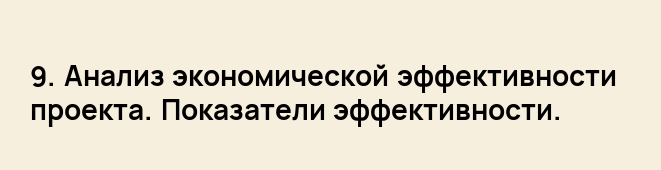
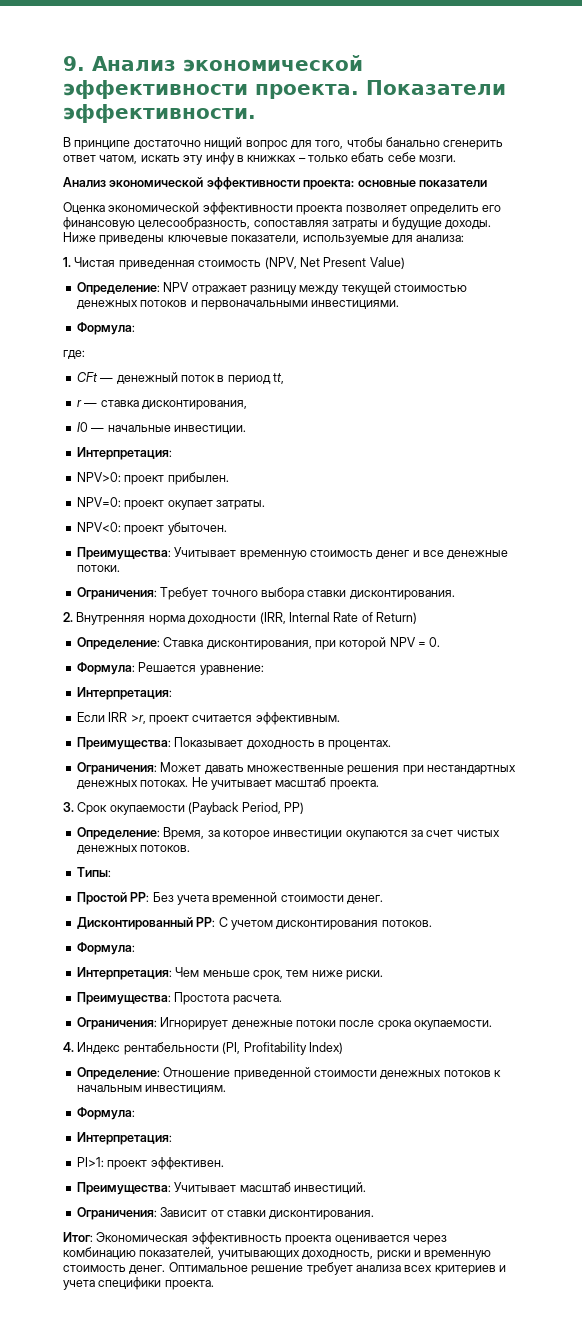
(563, 113) none -> [63,137,504,150] [63,152,457,165] [63,177,487,190] [63,202,502,215] [63,217,492,230] [63,232,465,245] [63,257,405,270] [76,282,467,295] [76,300,400,310] [76,322,135,335] [63,350,85,359] [76,372,284,385] [76,400,247,410] [76,422,246,434] [76,447,172,460] [76,472,229,485] [76,497,265,510] [76,522,227,535] [76,547,509,560] [76,565,120,572] [76,587,455,600] [63,612,417,625] [76,637,441,650] [76,662,264,675] [76,687,172,700] [76,712,340,725] [76,737,392,750] [76,762,516,775] [76,777,379,790] [63,802,304,815] [76,827,500,840] [76,845,191,854] [76,867,111,877] [76,892,383,905] [76,917,432,930] [76,942,135,955] [76,967,383,980] [76,992,282,1005] [76,1017,492,1030] [63,1042,343,1055] [76,1067,501,1080] [76,1085,227,1094] [76,1107,135,1120] [76,1132,172,1145] [76,1157,224,1170] [76,1182,366,1195] [76,1207,375,1220] [63,1232,447,1245] [63,1247,492,1260] [63,1262,506,1275] [63,1277,214,1290] // В принципе достаточно нищий вопрос для того, чтобы банально сгенерить ответ чатом, искать эту инфу в книжках – только ебать себе мозги. // Анализ экономической эффективности проекта: основные показатели // Оценка экономической эффективности проекта позволяет определить его финансовую целесообразность, сопоставляя затраты и будущие доходы. Ниже приведены ключевые показатели, используемые для анализа: // 1. Чистая приведенная стоимость (NPV, Net Present Value) // Определение: NPV отражает разницу между текущей стоимостью денежных потоков и первоначальными инвестициями. // Формула: // где: // CFt — денежный поток в период tt, // r — ставка дисконтирования, // I0 — начальные инвестиции. // Интерпретация: // NPV>0: проект прибылен. // NPV=0: проект окупает затраты. // NPV<0: проект убыточен. // Преимущества: Учитывает временную стоимость денег и все денежные потоки. // Ограничения: Требует точного выбора ставки дисконтирования. // 2. Внутренняя норма доходности (IRR, Internal Rate of Return) // Определение: Ставка дисконтирования, при которой NPV = 0. // Формула: Решается уравнение: // Интерпретация: // Если IRR >r, проект считается эффективным. // Преимущества: Показывает доходность в процентах. // Ограничения: Может давать множественные решения при нестандартных денежных потоках. Не учитывает масштаб проекта. // 3. Срок окупаемости (Payback Period, PP) // Определение: Время, за которое инвестиции окупаются за счет чистых денежных потоков. // Типы: // Простой PP: Без учета временной стоимости денег. // Дисконтированный PP: С учетом дисконтирования потоков. // Формула: // Интерпретация: Чем меньше срок, тем ниже риски. // Преимущества: Простота расчета. // Ограничения: Игнорирует денежные потоки после срока окупаемости. // 4. Индекс рентабельности (PI, Profitability Index) // Определение: Отношение приведенной стоимости денежных потоков к начальным инвестициям. // Формула: // Интерпретация: // PI>1: проект эффективен. // Преимущества: Учитывает масштаб инвестиций. // Ограничения: Зависит от ставки дисконтирования. // Итог: Экономическая эффективность проекта оценивается через комбинацию показателей, учитывающих доходность, риски и временную стоимость денег. Оптимальное решение требует анализа всех критериев и учета специфики проекта.

